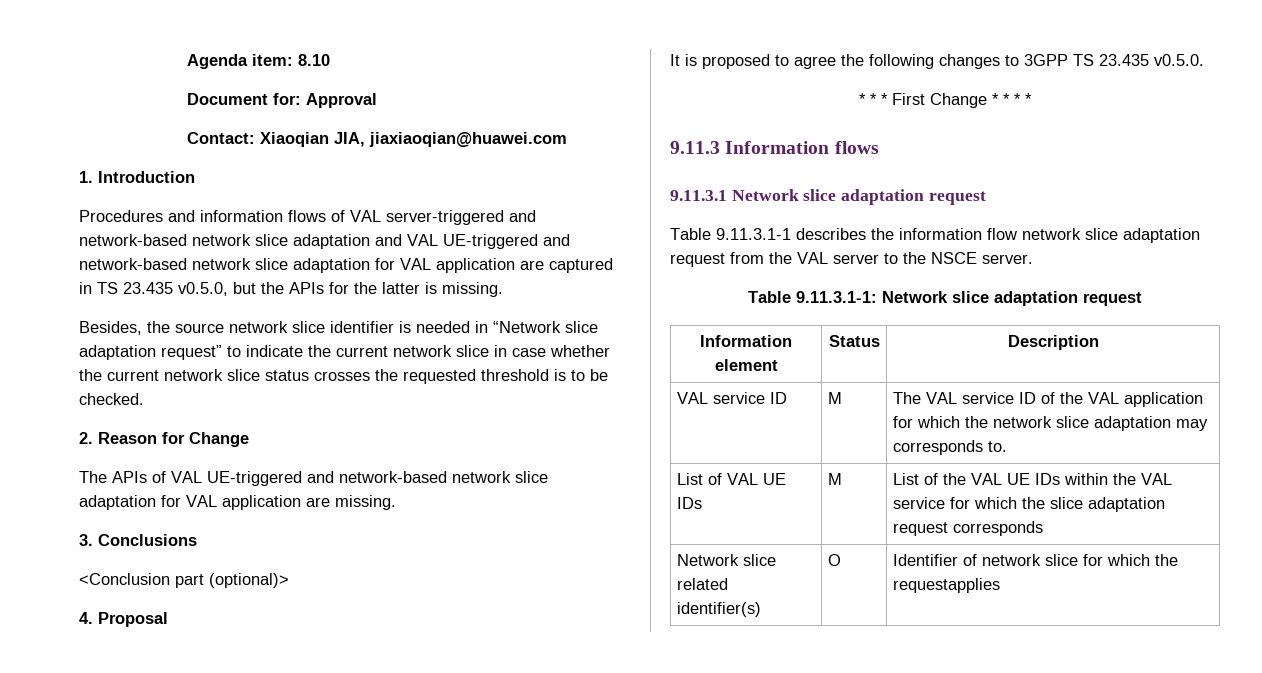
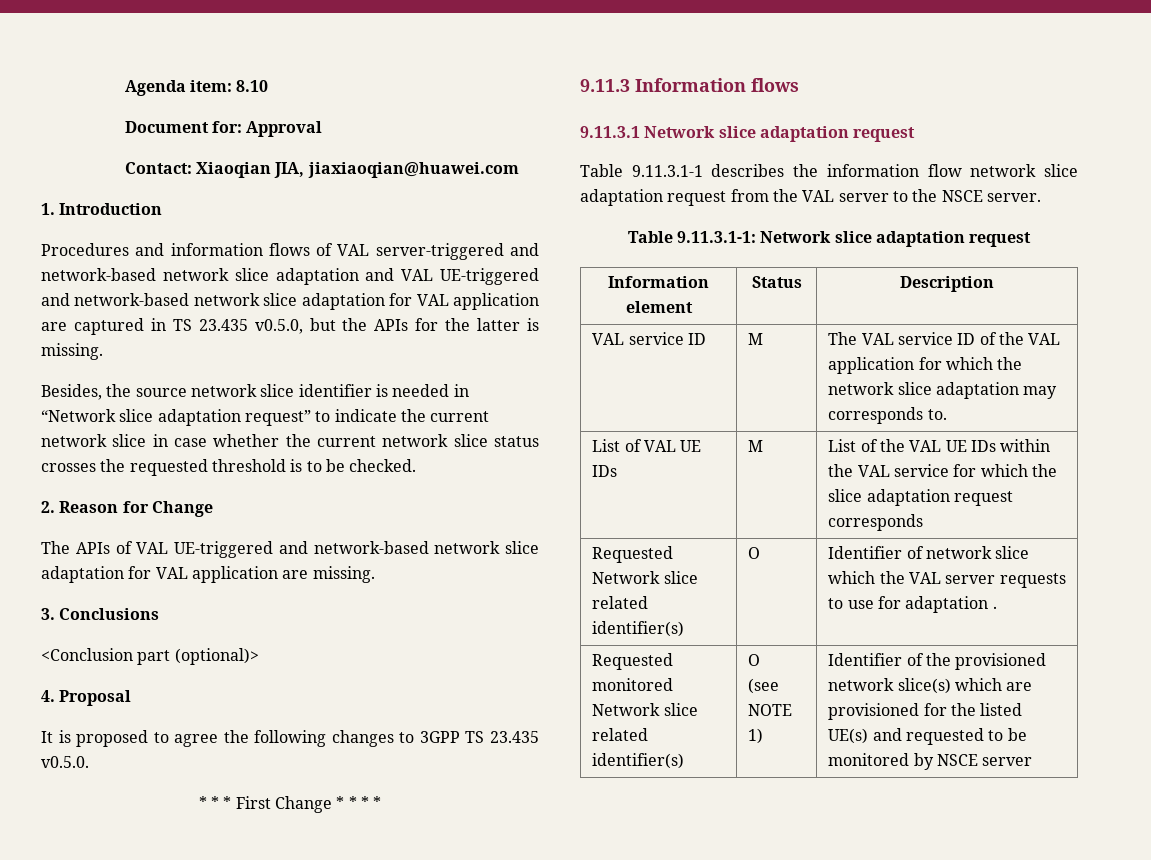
(1043, 528) none -> [592,546,674,563] Requested
[1082,554,1178,566] [892,578,1000,593] for which the requestapplies -> [828,571,1066,588] [828,596,997,613] [592,653,674,670] [592,678,674,691] [592,703,698,716] [592,728,649,741] [592,753,685,769] [748,654,761,666] [748,678,780,694] [748,704,793,716] [748,728,764,744] [828,653,1047,670] [828,678,1033,694] [828,703,1023,720] [828,728,1027,745] [828,753,1033,770] which the VAL server requests to use for adaptation . // Requested monitored Network slice related identifier(s) | O // (see NOTE 1) | Identifier of the provisioned network slice(s) which are provisioned for the listed UE(s) and requested to be monitored by NSCE server

